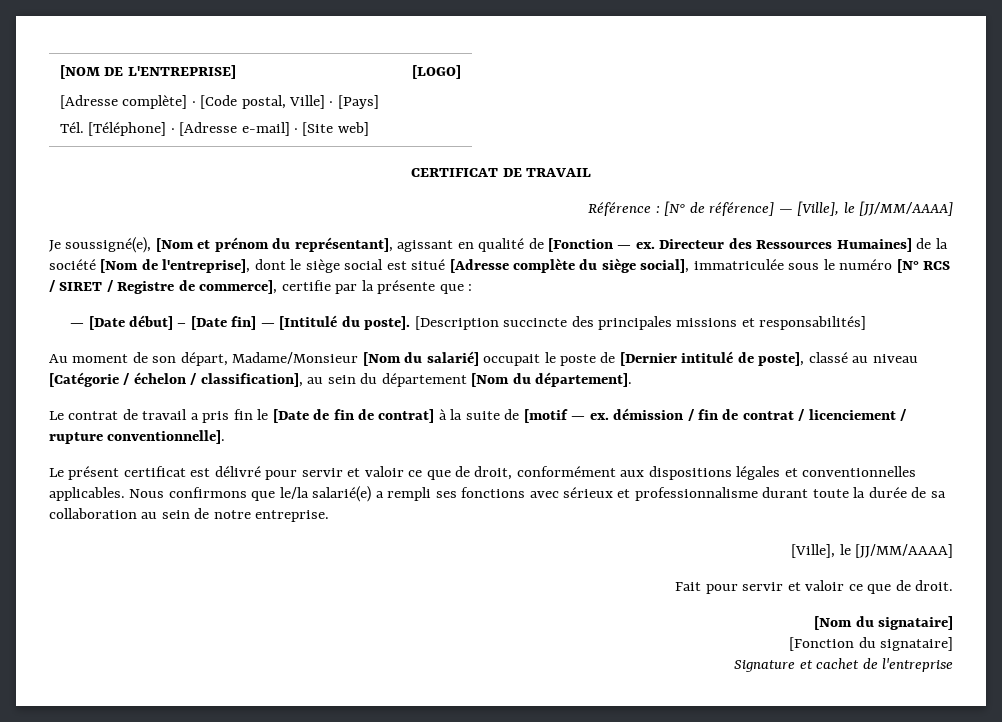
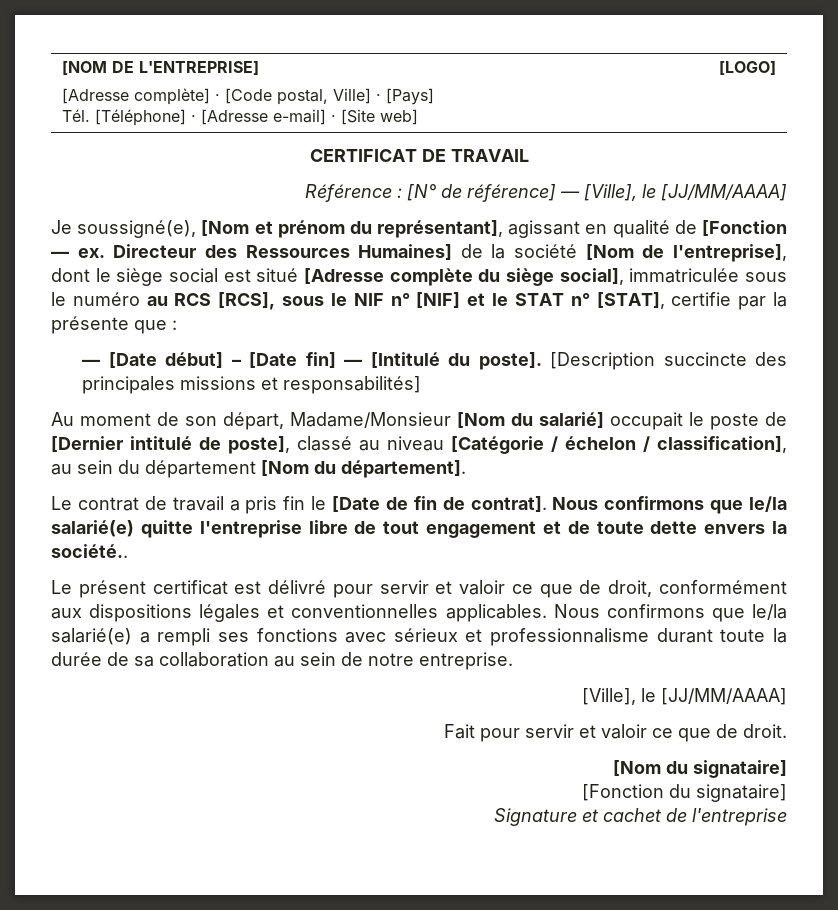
[896,259,951,273] [49,280,278,294] [N° RCS / SIRET / Registre de commerce], -> [146,292,665,310] au RCS [RCS], sous le NIF n° [NIF] et le STAT n° [STAT],
[378,408,908,423] [49,430,226,444] contrat] à la suite de [motif — ex. démission / fin de contrat / licenciement / rupture conventionnelle]. -> [470,496,787,514] [51,520,788,538] [51,544,128,558] contrat]. Nous confirmons que le/la salarié(e) quitte l'entreprise libre de tout engagement et de toute dette envers la société..

